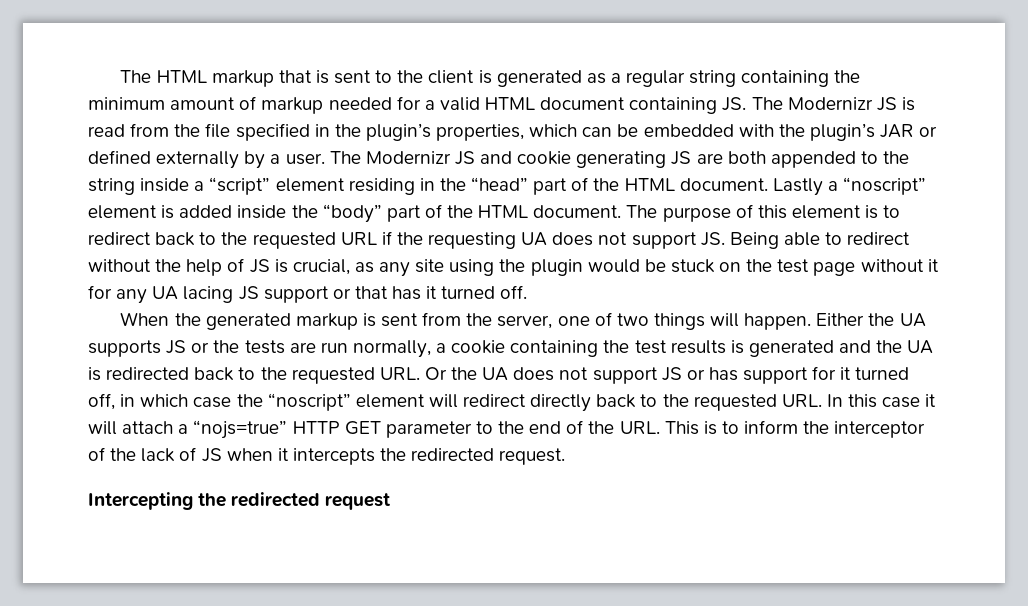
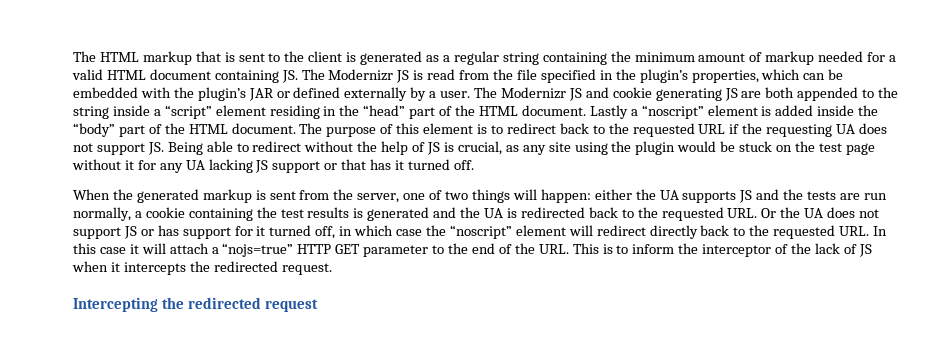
[183,286,234,303] lacing -> [208,159,253,173] lacking
[744,313,865,330] happen. Either -> [540,189,632,203] happen: either
[191,342,210,353] or -> [756,189,780,200] and

